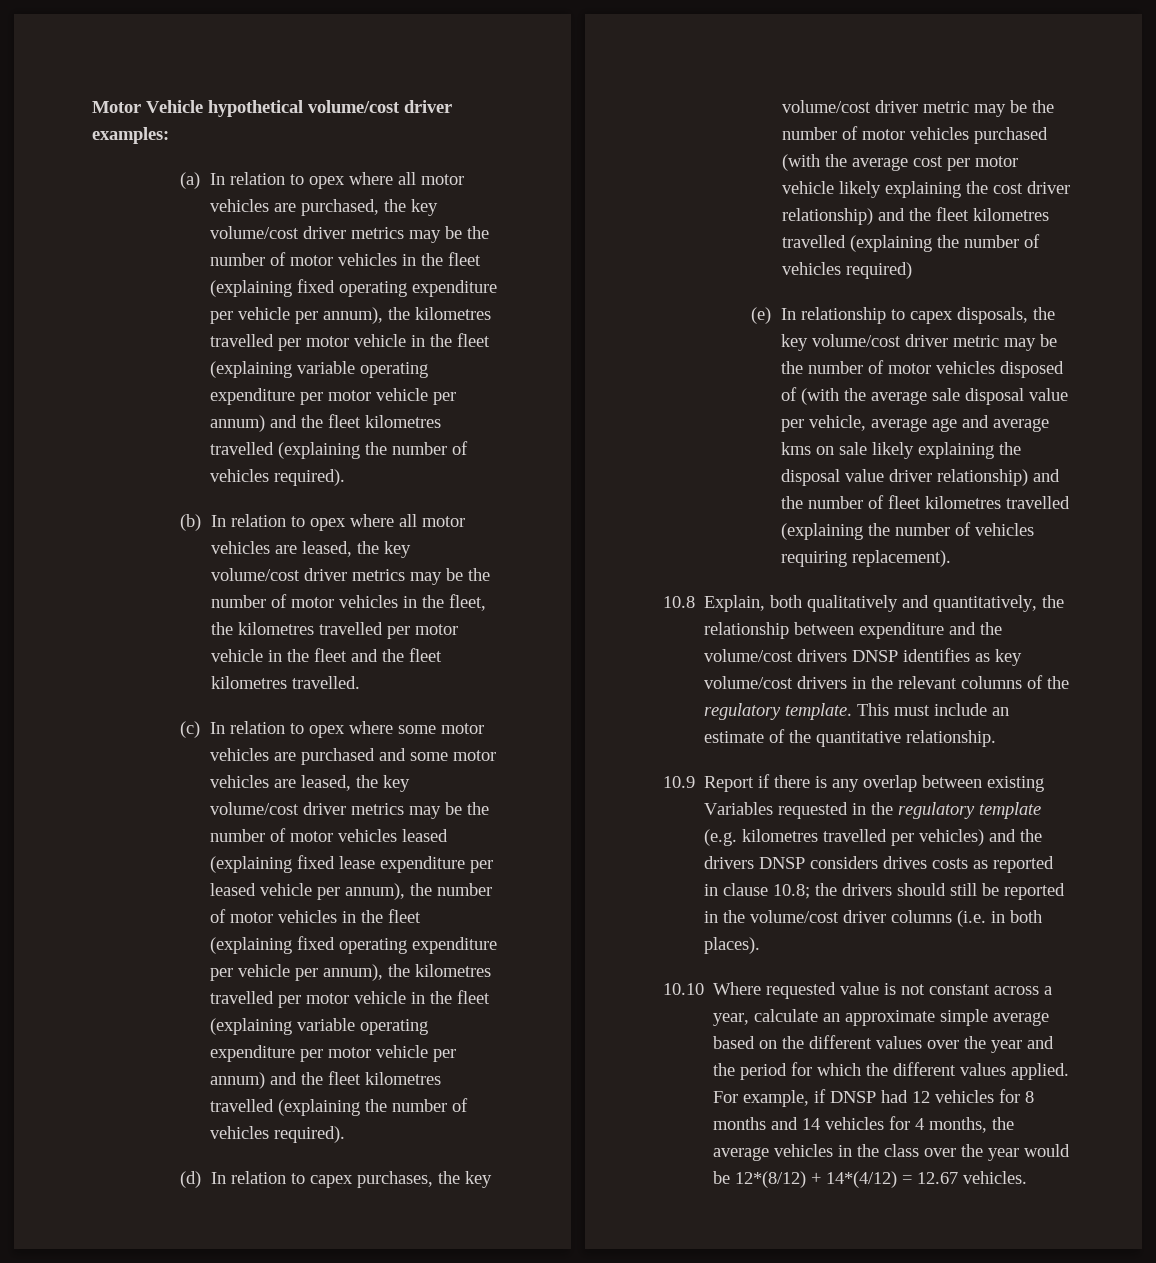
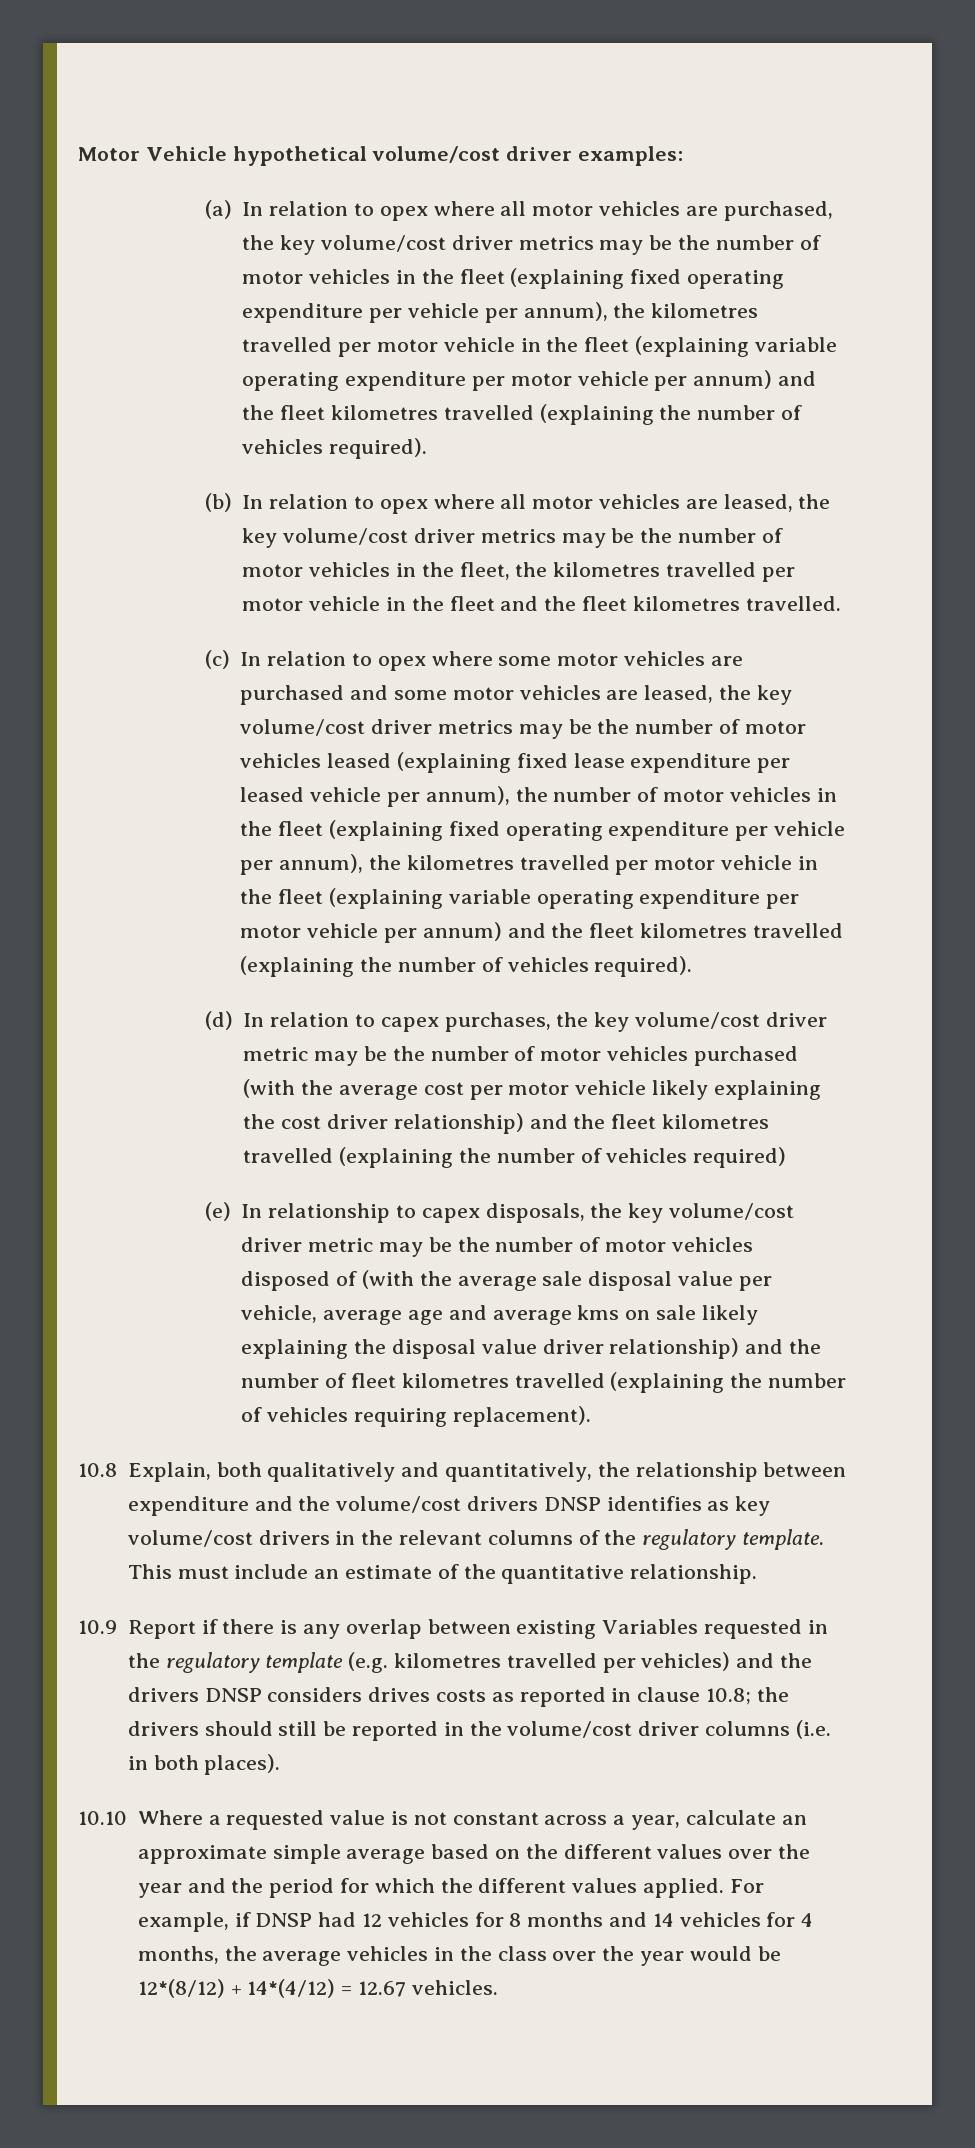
(762, 988) none -> [208,1815,221,1825] a

